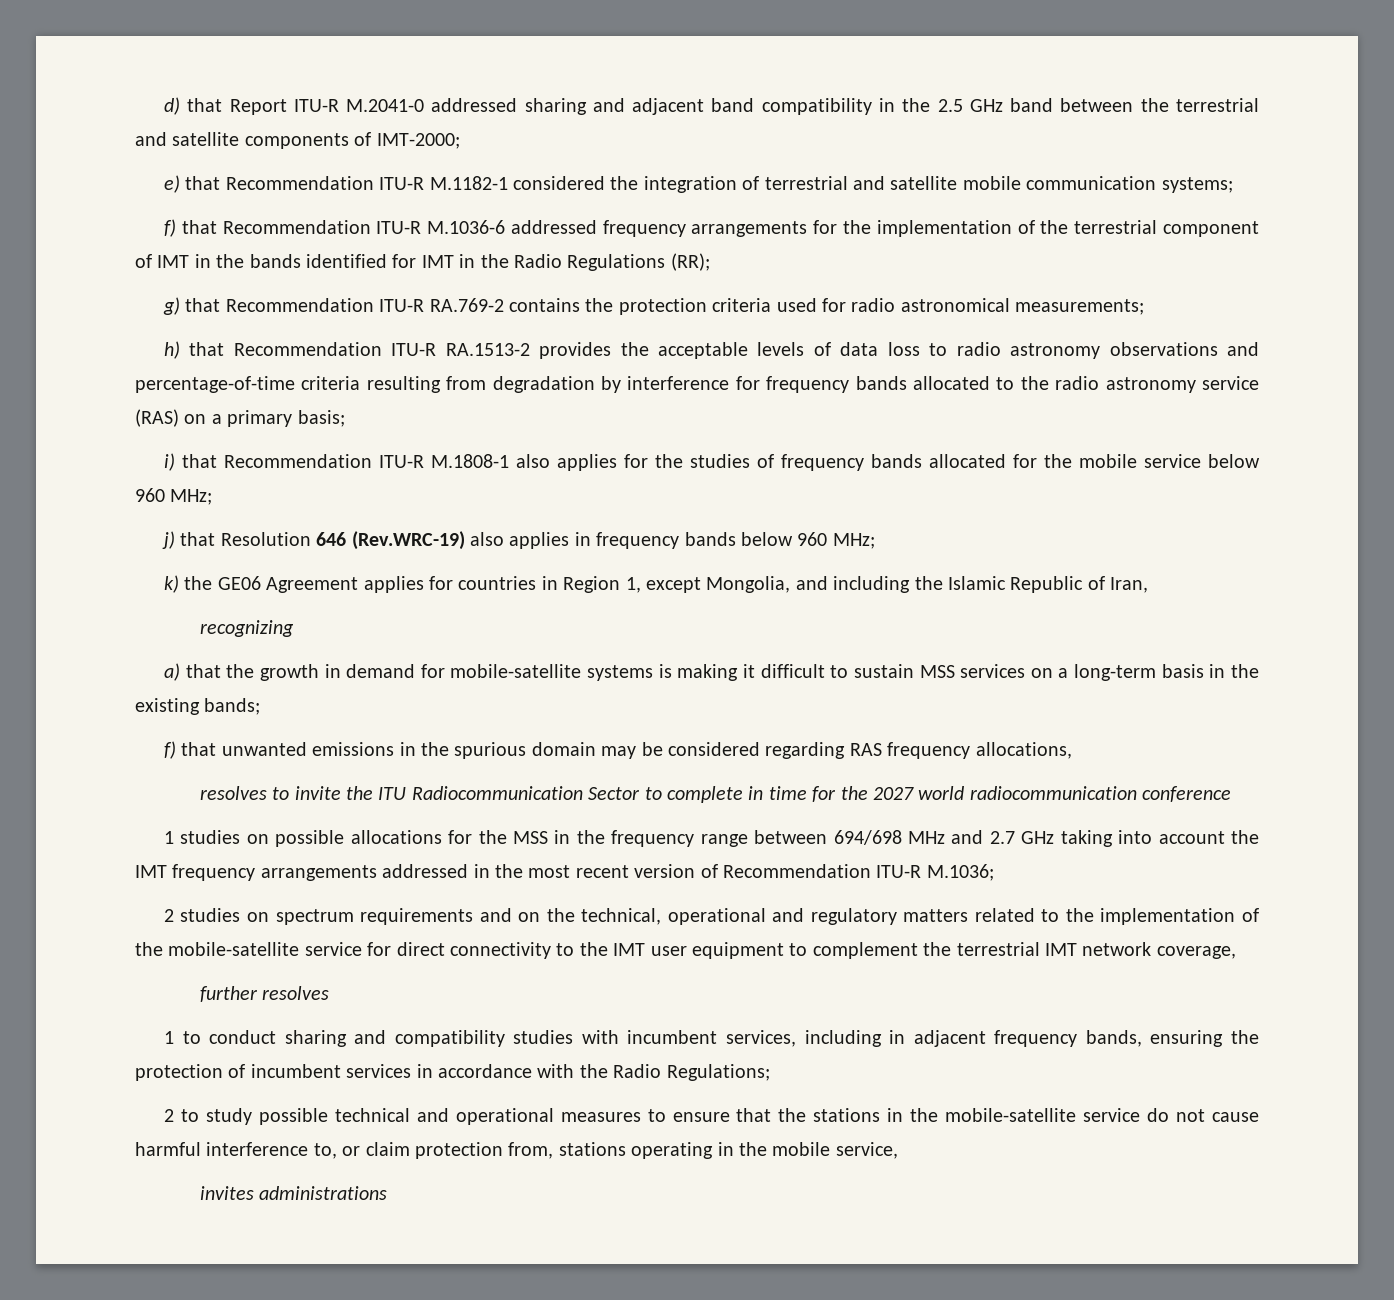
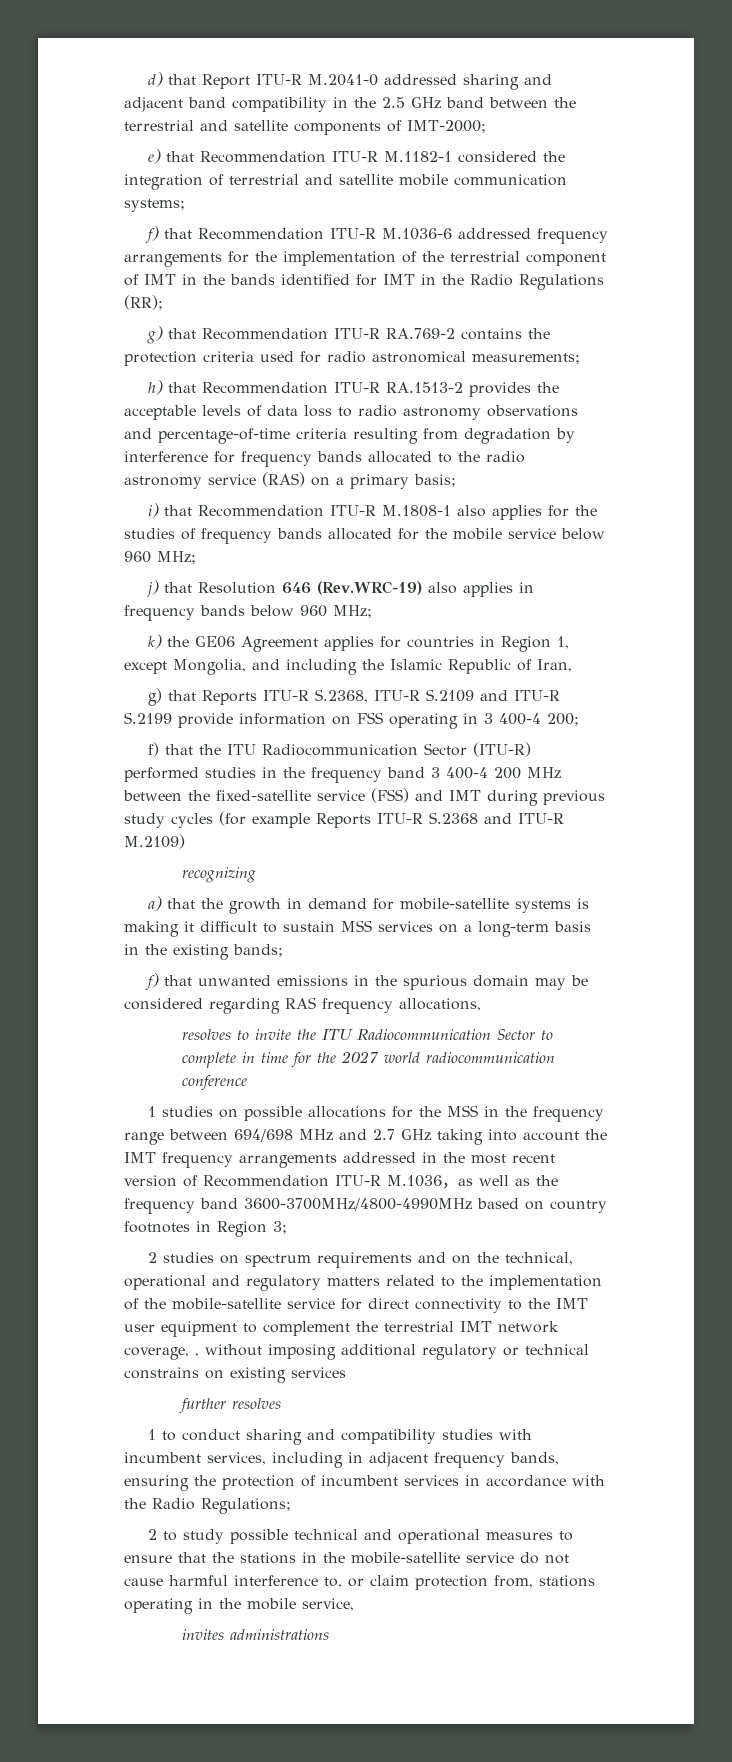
(1149, 585) none -> [147,688,560,706] [124,712,579,729] [147,742,531,757] [124,767,561,783] [123,788,605,806] [124,811,564,828] [124,834,185,849] // g) that Reports ITU-R S.2368, ITU-R S.2109 and ITU-R S.2199 provide information on FSS operating in 3 400-4 200; // f) that the ITU Radiocommunication Sector (ITU-R) performed studies in the frequency band 3 400-4 200 MHz between the fixed-satellite service (FSS) and IMT during previous study cycles (for example Reports ITU-R S.2368 and ITU-R M.2109)
[926,864,994,881] M.1036; -> [387,1175,558,1189] [124,1198,607,1214] [124,1221,287,1237] M.1036，as well as the frequency band 3600-3700MHz/4800-4990MHz based on country footnotes in Region 3;
(1236, 952) none -> [195,1344,589,1360] [124,1367,346,1383] , without imposing additional regulatory or technical constrains on existing services

